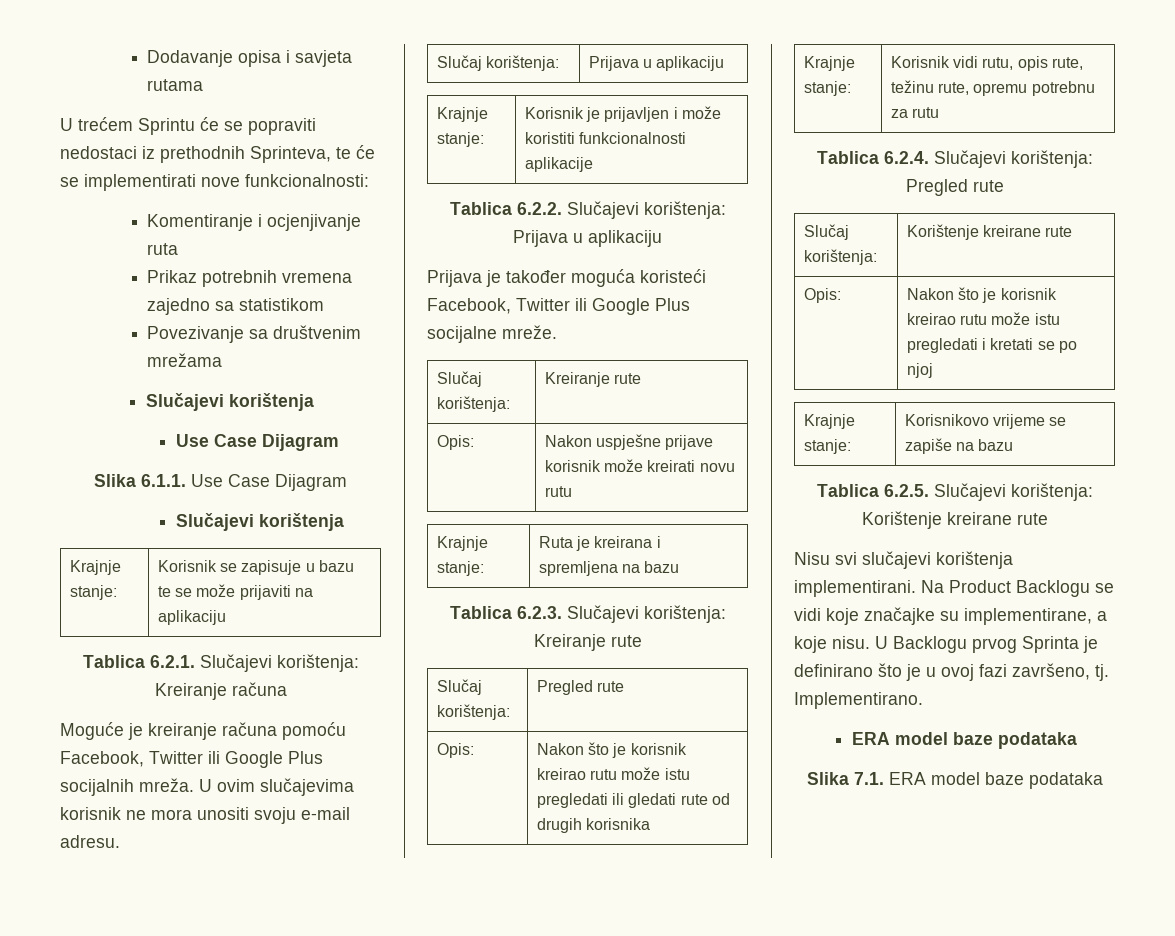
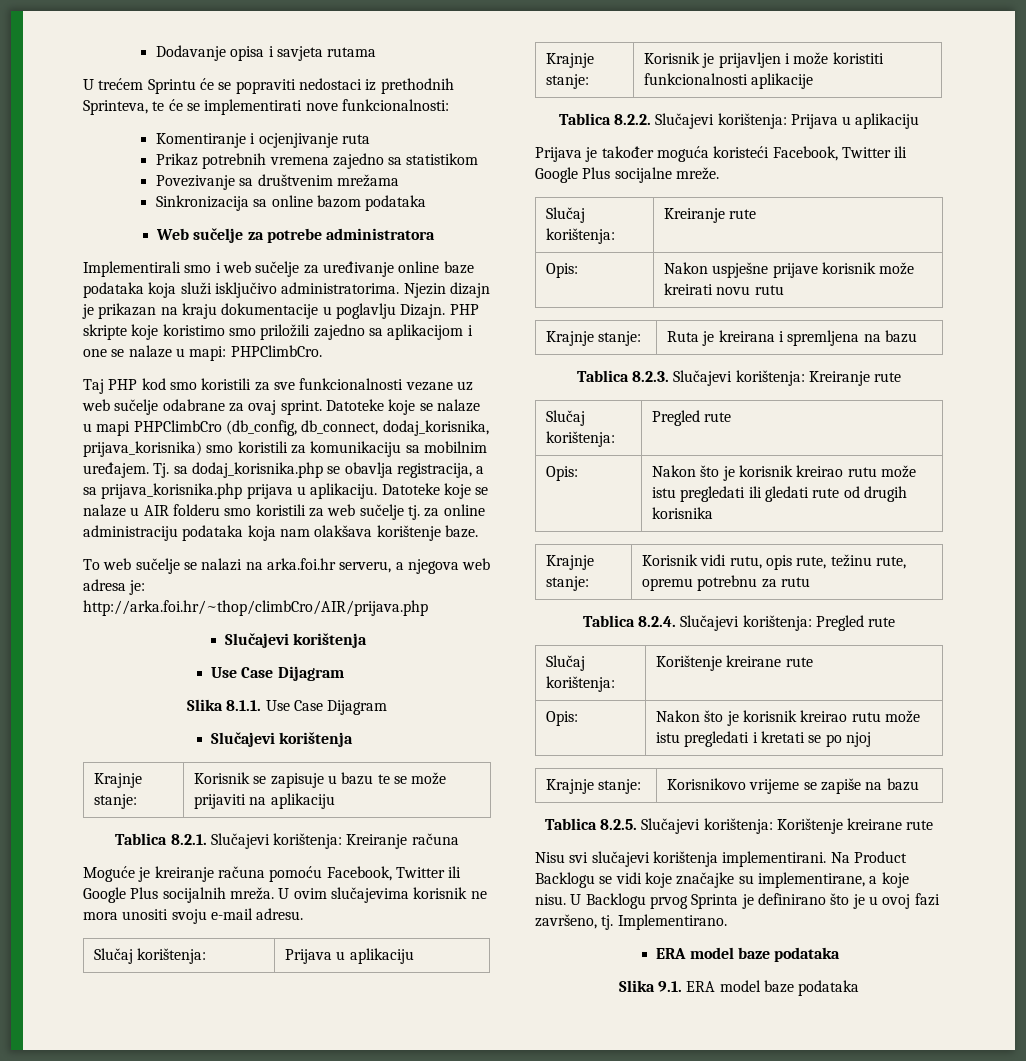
(223, 360) none -> [155,195,427,211] [156,228,436,243] [83,261,474,277] [83,282,490,298] [82,303,479,319] [83,324,473,340] [83,345,322,361] [83,378,473,394] [82,399,480,415] [83,420,489,436] [83,441,487,457] [83,462,485,478] [83,483,489,499] [83,504,485,520] [83,525,478,541] [83,558,491,574] [83,579,146,595] [83,600,428,616] // Sinkronizacija sa online bazom podataka // Web sučelje za potrebe administratora // Implementirali smo i web sučelje za uređivanje online baze podataka koja služi isključivo administratorima. Njezin dizajn je prikazan na kraju dokumentacije u poglavlju Dizajn. PHP skripte koje koristimo smo priložili zajedno sa aplikacijom i one se nalaze u mapi: PHPClimbCro. // Taj PHP kod smo koristili za sve funkcionalnosti vezane uz web sučelje odabrane za ovaj sprint. Datoteke koje se nalaze u mapi PHPClimbCro (db_config, db_connect, dodaj_korisnika, prijava_korisnika) smo koristili za komunikaciju sa mobilnim uređajem. Tj. sa dodaj_korisnika.php se obavlja registracija, a sa prijava_korisnika.php prijava u aplikaciju. Datoteke koje se nalaze u AIR folderu smo koristili za web sučelje tj. za online administraciju podataka koja nam olakšava korištenje baze. // To web sučelje se nalazi na arka.foi.hr serveru, a njegova web adresa je: http://arka.foi.hr/~thop/climbCro/AIR/prijava.php
[141,474,186,487] 6.1.1. -> [226,700,262,711] 8.1.1.
[149,655,195,668] 6.2.1. -> [170,834,207,845] 8.2.1.
[516,202,562,215] 6.2.2. -> [613,114,651,125] 8.2.2.
[516,606,562,619] 6.2.3. -> [632,371,670,382] 8.2.3.
[883,151,929,164] 6.2.4. -> [638,616,677,627] 8.2.4.
[883,484,929,497] 6.2.5. -> [599,819,637,830] 8.2.5.
[853,772,884,785] 7.1. -> [658,981,683,992] 9.1.

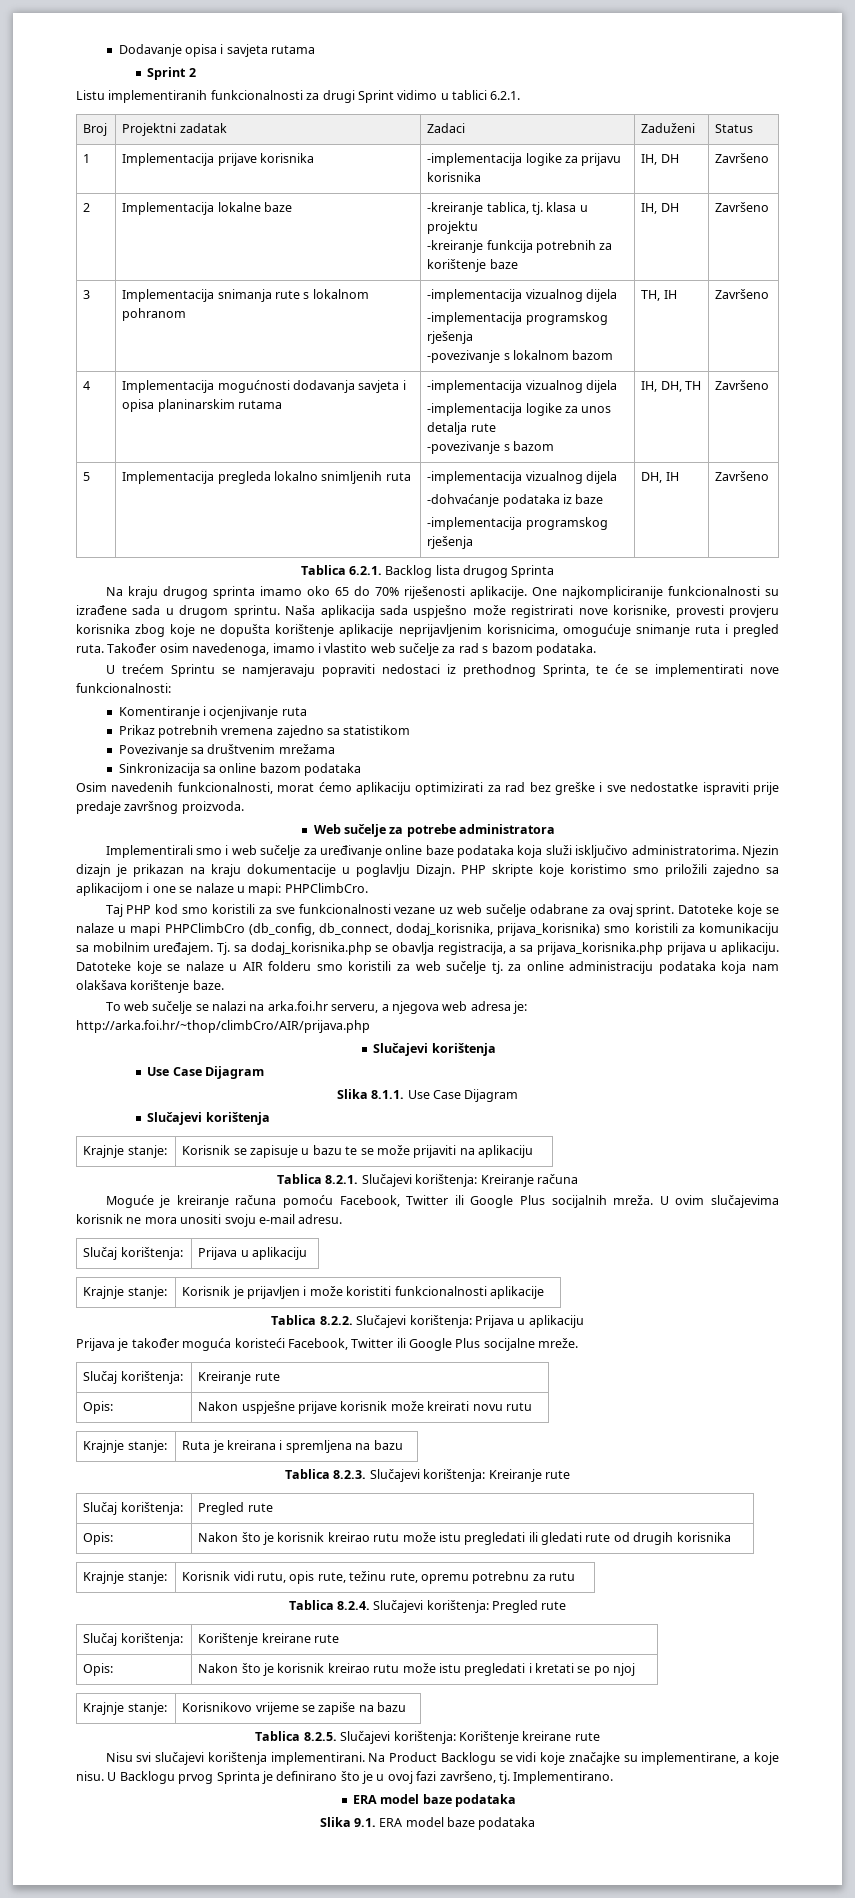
(377, 52) none -> [147,67,196,80] [76,90,521,103] [83,123,108,136] [122,123,227,136] [427,123,466,133] [641,123,696,133] [715,124,754,133] [83,154,91,163] [122,153,315,166] [427,153,622,166] [427,172,482,182] [641,154,679,165] [715,153,770,163] [83,203,91,212] [122,202,293,215] [427,202,588,215] [427,221,479,234] [427,240,613,253] [427,259,518,272] [641,203,679,214] [715,202,770,212] [83,290,91,299] [122,289,369,302] [122,308,187,321] [427,289,618,302] [427,312,608,325] [427,331,474,344] [427,350,614,363] [641,290,677,301] [715,289,770,299] [83,381,91,390] [122,380,406,393] [122,399,283,412] [427,380,618,393] [427,403,612,416] [427,422,496,435] [427,441,555,454] [641,381,702,392] [715,380,770,390] [83,472,91,481] [122,471,411,484] [427,471,618,484] [427,494,604,507] [427,517,608,530] [427,536,474,549] [641,472,679,483] [715,471,770,481] [300,565,555,578] [105,586,779,599] [76,605,780,618] [76,624,780,637] [76,643,596,656] // Sprint 2 // Listu implementiranih funkcionalnosti za drugi Sprint vidimo u tablici 6.2.1. // Broj | Projektni zadatak | Zadaci | Zaduženi | Status // 1 | Implementacija prijave korisnika | -implementacija logike za prijavu korisnika | IH, DH | Završeno // 2 | Implementacija lokalne baze | -kreiranje tablica, tj. klasa u projektu // -kreiranje funkcija potrebnih za korištenje baze | IH, DH | Završeno // 3 | Implementacija snimanja rute s lokalnom pohranom | -implementacija vizualnog dijela // -implementacija programskog rješenja // -povezivanje s lokalnom bazom | TH, IH | Završeno // 4 | Implementacija mogućnosti dodavanja savjeta i opisa planinarskim rutama | -implementacija vizualnog dijela // -implementacija logike za unos detalja rute // -povezivanje s bazom | IH, DH, TH | Završeno // 5 | Implementacija pregleda lokalno snimljenih ruta | -implementacija vizualnog dijela // -dohvaćanje podataka iz baze // -implementacija programskog rješenja | DH, IH | Završeno // Tablica 6.2.1. Backlog lista drugog Sprinta // Na kraju drugog sprinta imamo oko 65 do 70% riješenosti aplikacije. One najkompliciranije funkcionalnosti su izrađene sada u drugom sprintu. Naša aplikacija sada uspješno može registrirati nove korisnike, provesti provjeru korisnika zbog koje ne dopušta korištenje aplikacije neprijavljenim korisnicima, omogućuje snimanje ruta i pregled ruta. Također osim navedenoga, imamo i vlastito web sučelje za rad s bazom podataka.
[199,78,232,90] će se -> [221,664,315,677] se namjeravaju
[380,78,454,94] [83,100,148,115] prethodnih Sprinteva, -> [462,664,589,677] prethodnog Sprinta,
(427, 203) none -> [76,782,779,795] [76,801,244,814] // Osim navedenih funkcionalnosti, morat ćemo aplikaciju optimizirati za rad bez greške i sve nedostatke ispraviti prije predaje završnog proizvoda.

